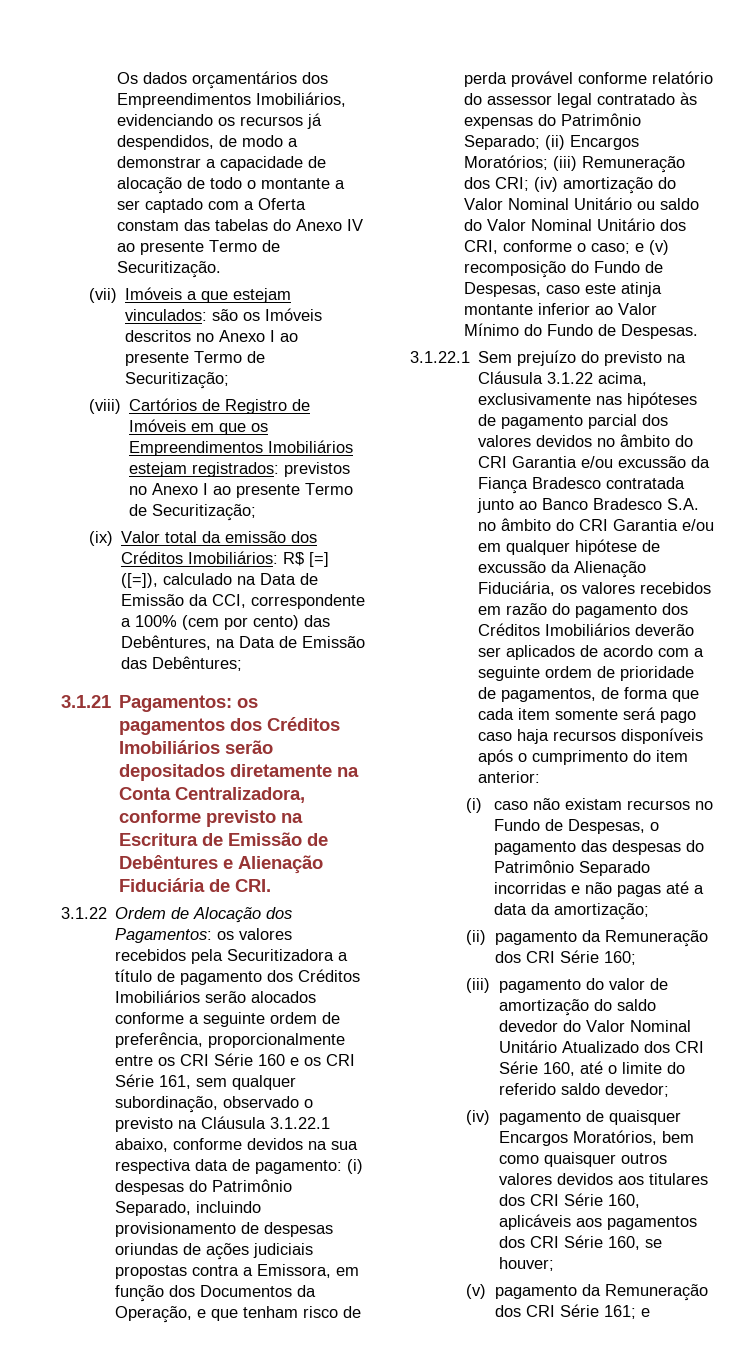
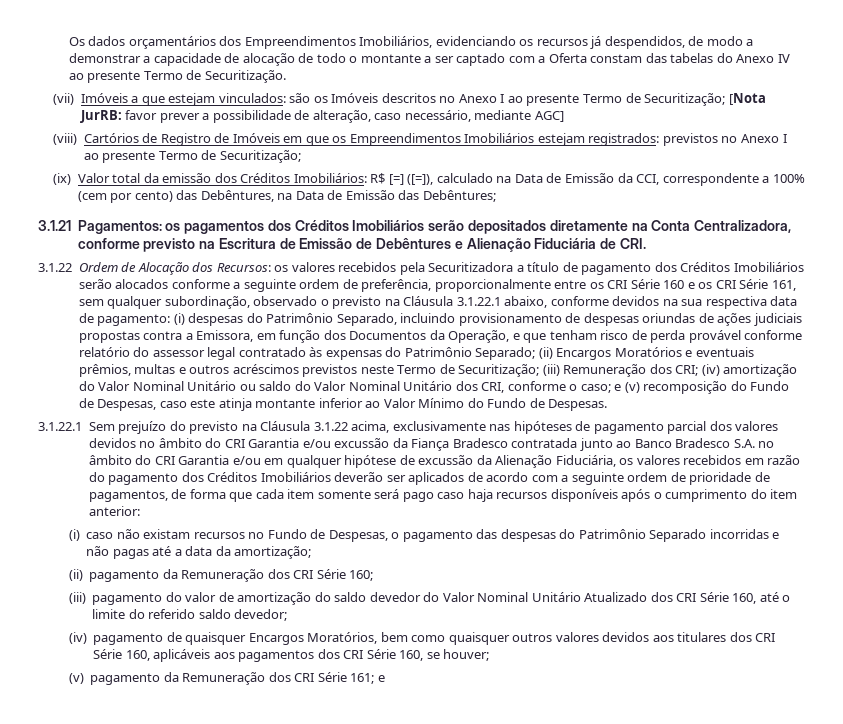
(230, 380) none -> [728,93,766,105] [79,110,564,123] [Nota JurRB: favor prever a possibilidade de alteração, caso necessário, mediante AGC]
[115,928,213,943] Pagamentos: -> [216,263,271,272] Recursos:
[464,155,549,170] Moratórios; -> [614,347,754,357] [78,364,540,377] Moratórios e eventuais prêmios, multas e outros acréscimos previstos neste Termo de Securitização;

